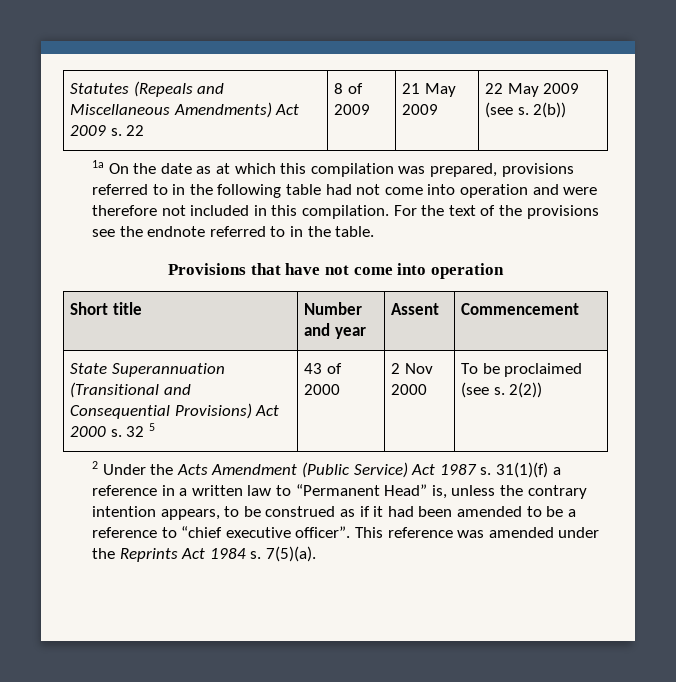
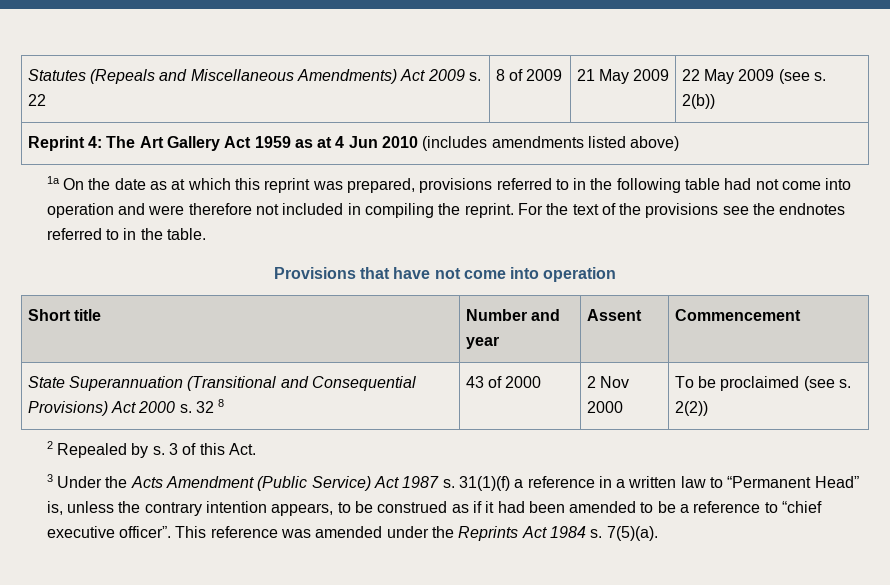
(567, 110) none -> [27,136,680,151] // Reprint 4: The Art Gallery Act 1959 as at 4 Jun 2010 (includes amendments listed above)
[310,163,394,177] compilation -> [264,178,311,193] reprint
[271,205,389,219] this compilation. -> [364,203,514,218] compiling the reprint.
[147,226,206,237] endnote -> [779,203,846,215] endnotes
[148,423,155,431] 5 -> [218,399,225,407] 8
(99, 465) none -> [57,443,256,458] [46,474,53,482] Repealed by s. 3 of this Act. // 3

